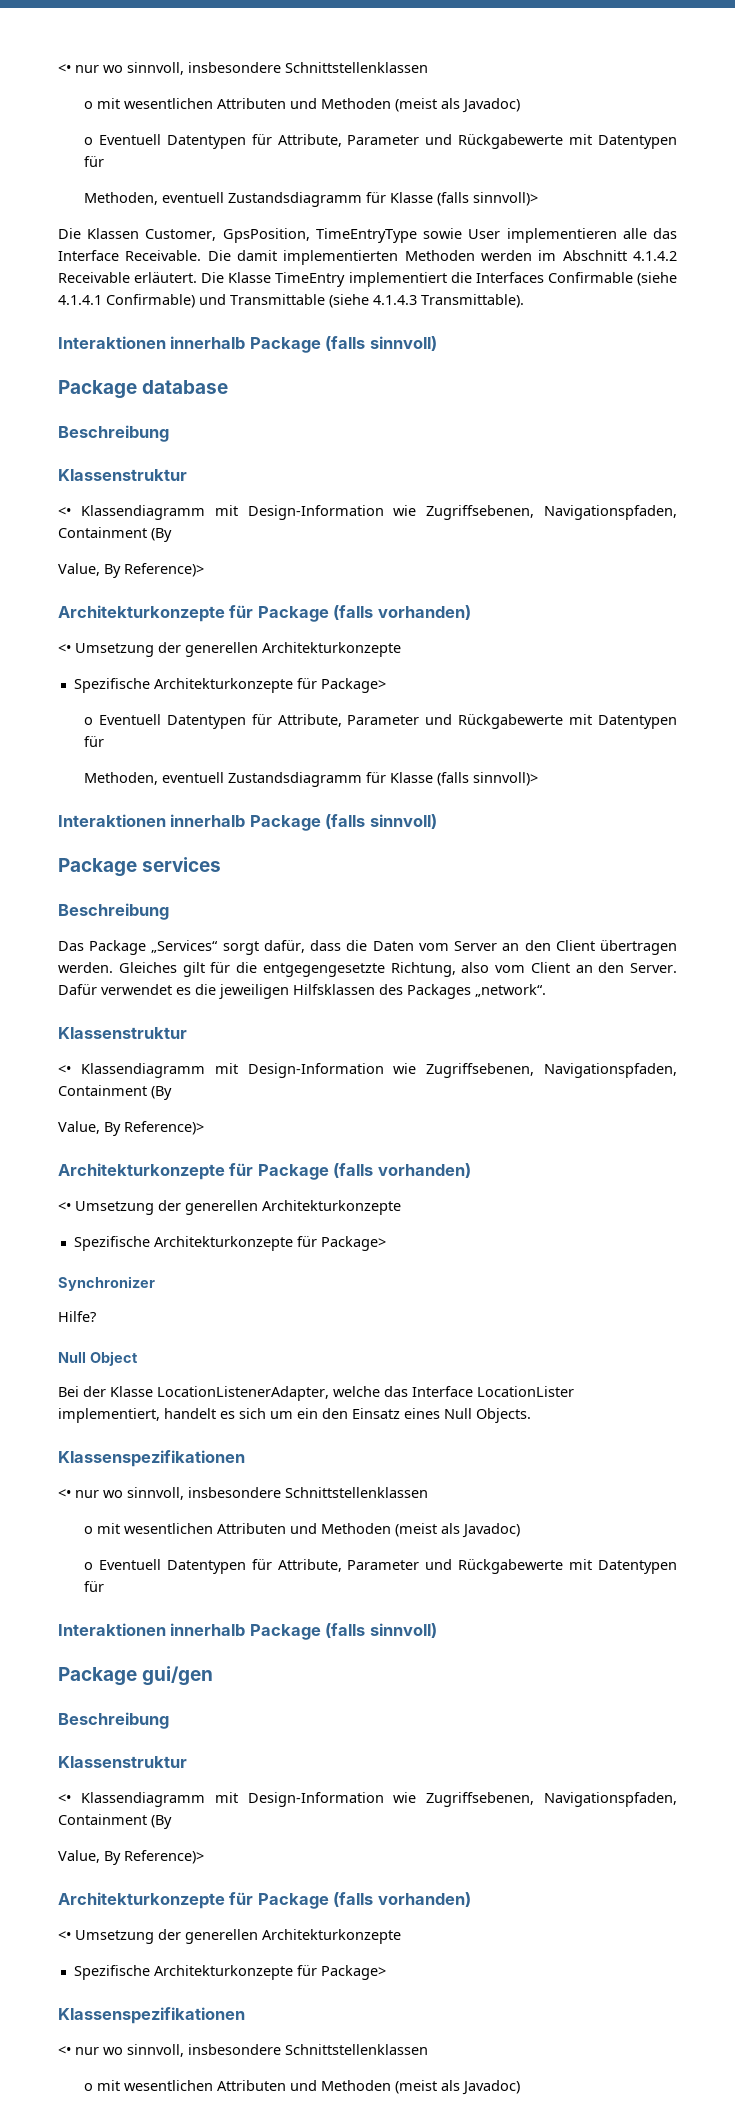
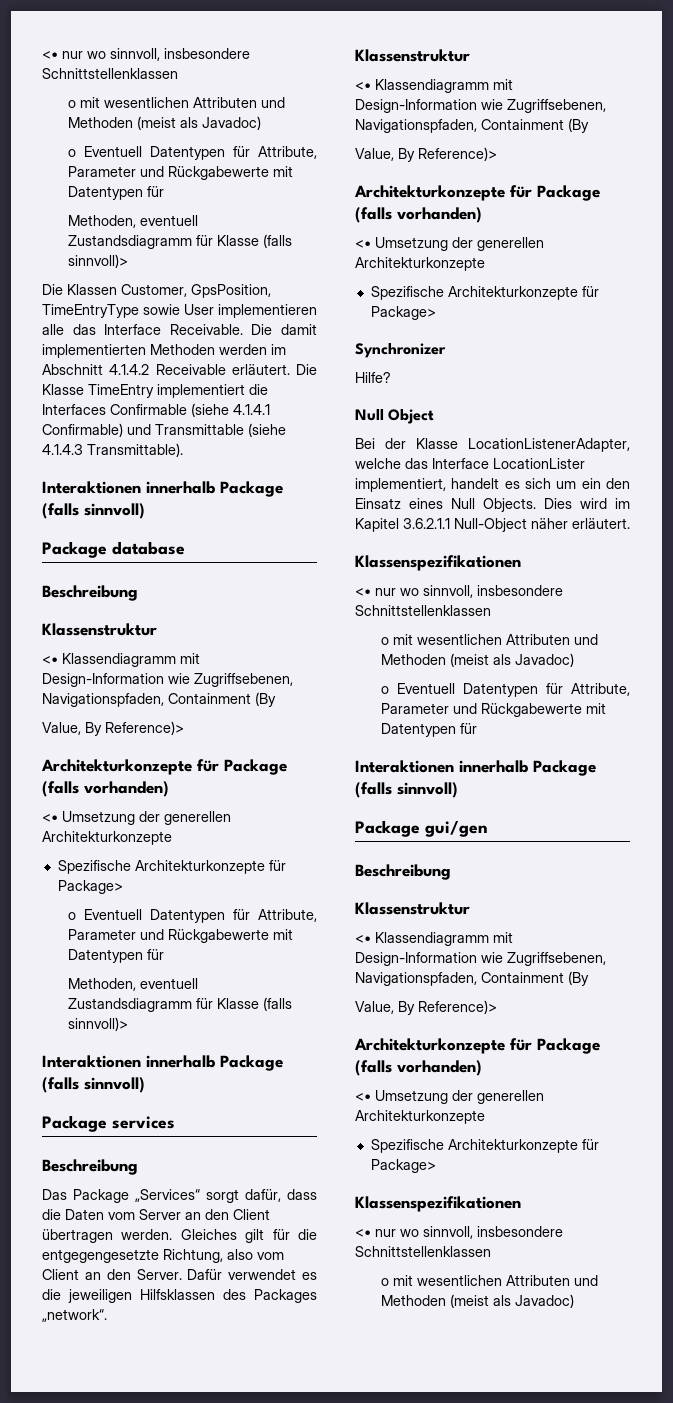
(531, 1415) none -> [544,498,630,509] [355,518,630,532] Dies wird im Kapitel 3.6.2.1.1 Null-Object näher erläutert.

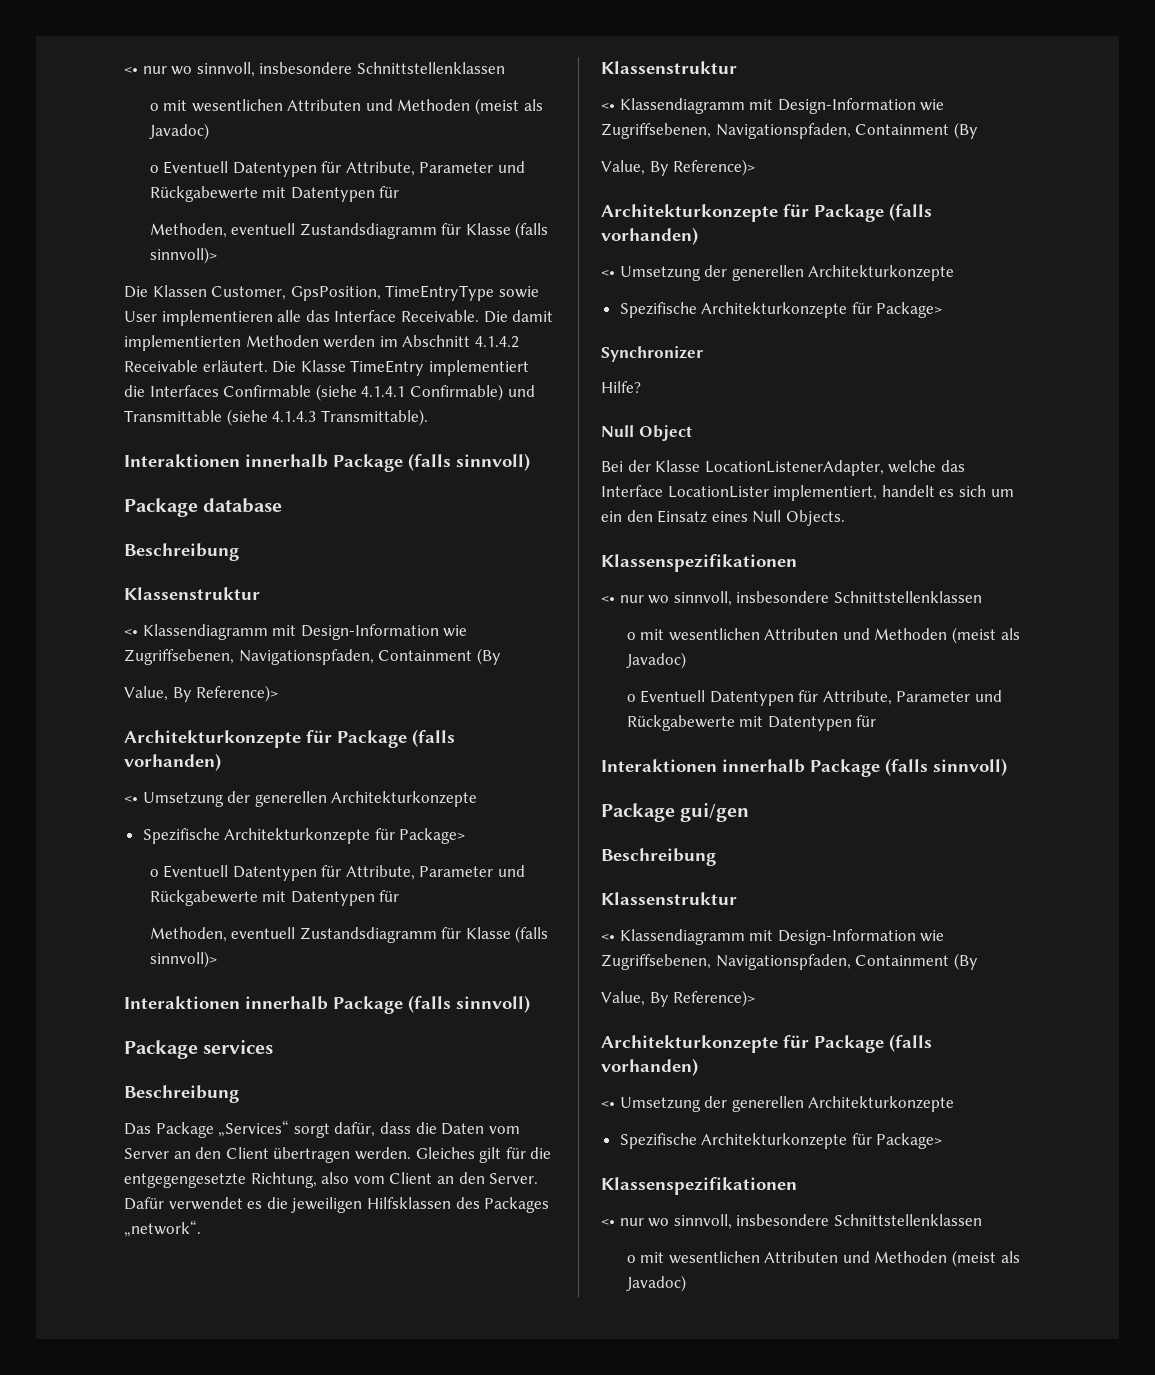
[544,498,630,509] [355,518,630,532] Dies wird im Kapitel 3.6.2.1.1 Null-Object näher erläutert. -> (845, 518) none

